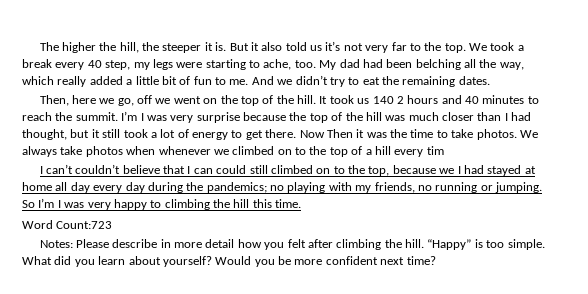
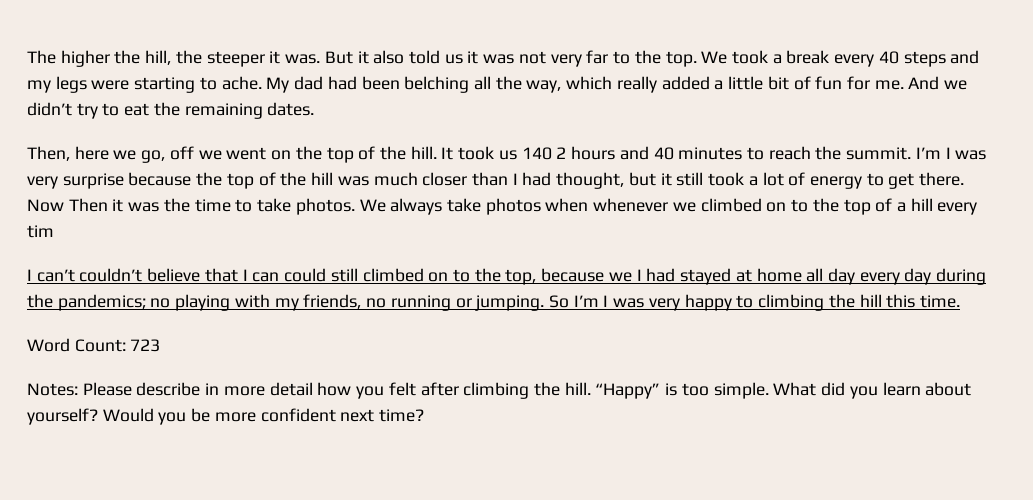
[215,42,227,51] is. -> [285,54,321,64] was.
[325,41,341,51] it’s -> [467,51,515,64] it was
[105,60,131,70] step, -> [903,50,980,67] steps and
[263,59,316,70] ache, too. -> [221,76,262,90] ache.
[215,77,226,85] to -> [846,76,870,90] for
[56,221,113,229] Count:723 -> [74,339,161,352] Count: 723

